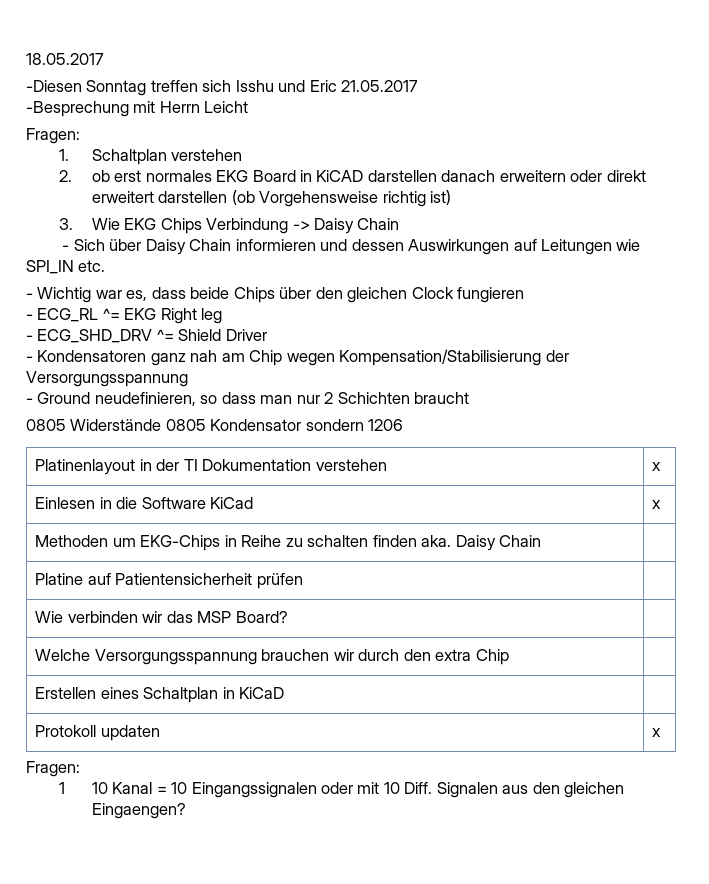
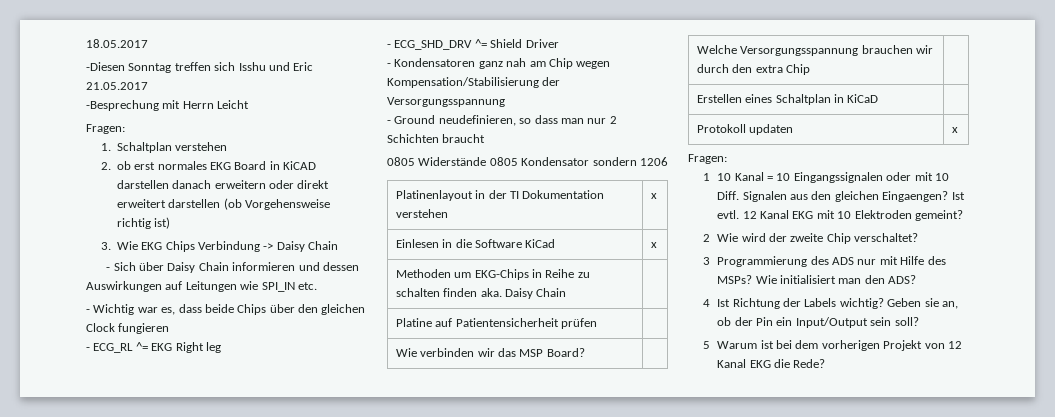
(186, 811) none -> [951,192,965,200] [717,210,963,221] [702,233,919,244] [702,256,946,267] [717,275,917,284] [702,298,958,309] [717,317,919,328] [702,340,962,351] [717,359,826,368] Ist evtl. 12 Kanal EKG mit 10 Elektroden gemeint? // 2 Wie wird der zweite Chip verschaltet? // 3 Programmierung des ADS nur mit Hilfe des MSPs? Wie initialisiert man den ADS? // 4 Ist Richtung der Labels wichtig? Geben sie an, ob der Pin ein Input/Output sein soll? // 5 Warum ist bei dem vorherigen Projekt von 12 Kanal EKG die Rede?

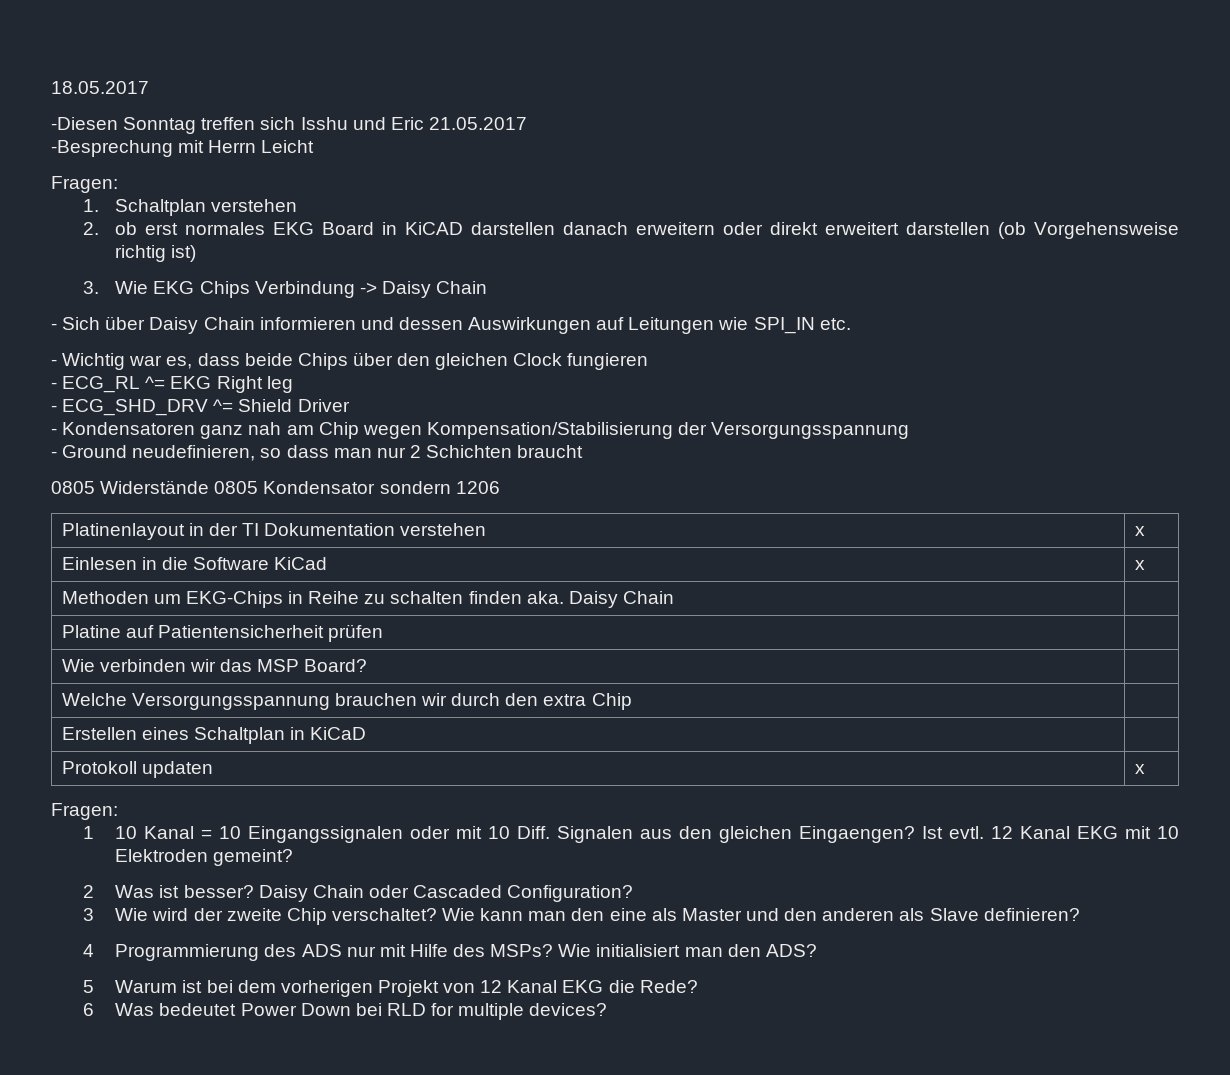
(710, 238) none -> [115,885,634,902] [83,908,95,921] Was ist besser? Daisy Chain oder Cascaded Configuration? // 3
[702,257,710,265] // 3 -> [442,908,1080,921] [83,944,95,957] Wie kann man den eine als Master und den anderen als Slave definieren? // 4
[702,298,958,309] [717,317,919,328] // 4 Ist Richtung der Labels wichtig? Geben sie an, ob der Pin ein Input/Output sein soll? -> (817, 950) none
(826, 363) none -> [83,1003,608,1020] // 6 Was bedeutet Power Down bei RLD for multiple devices?

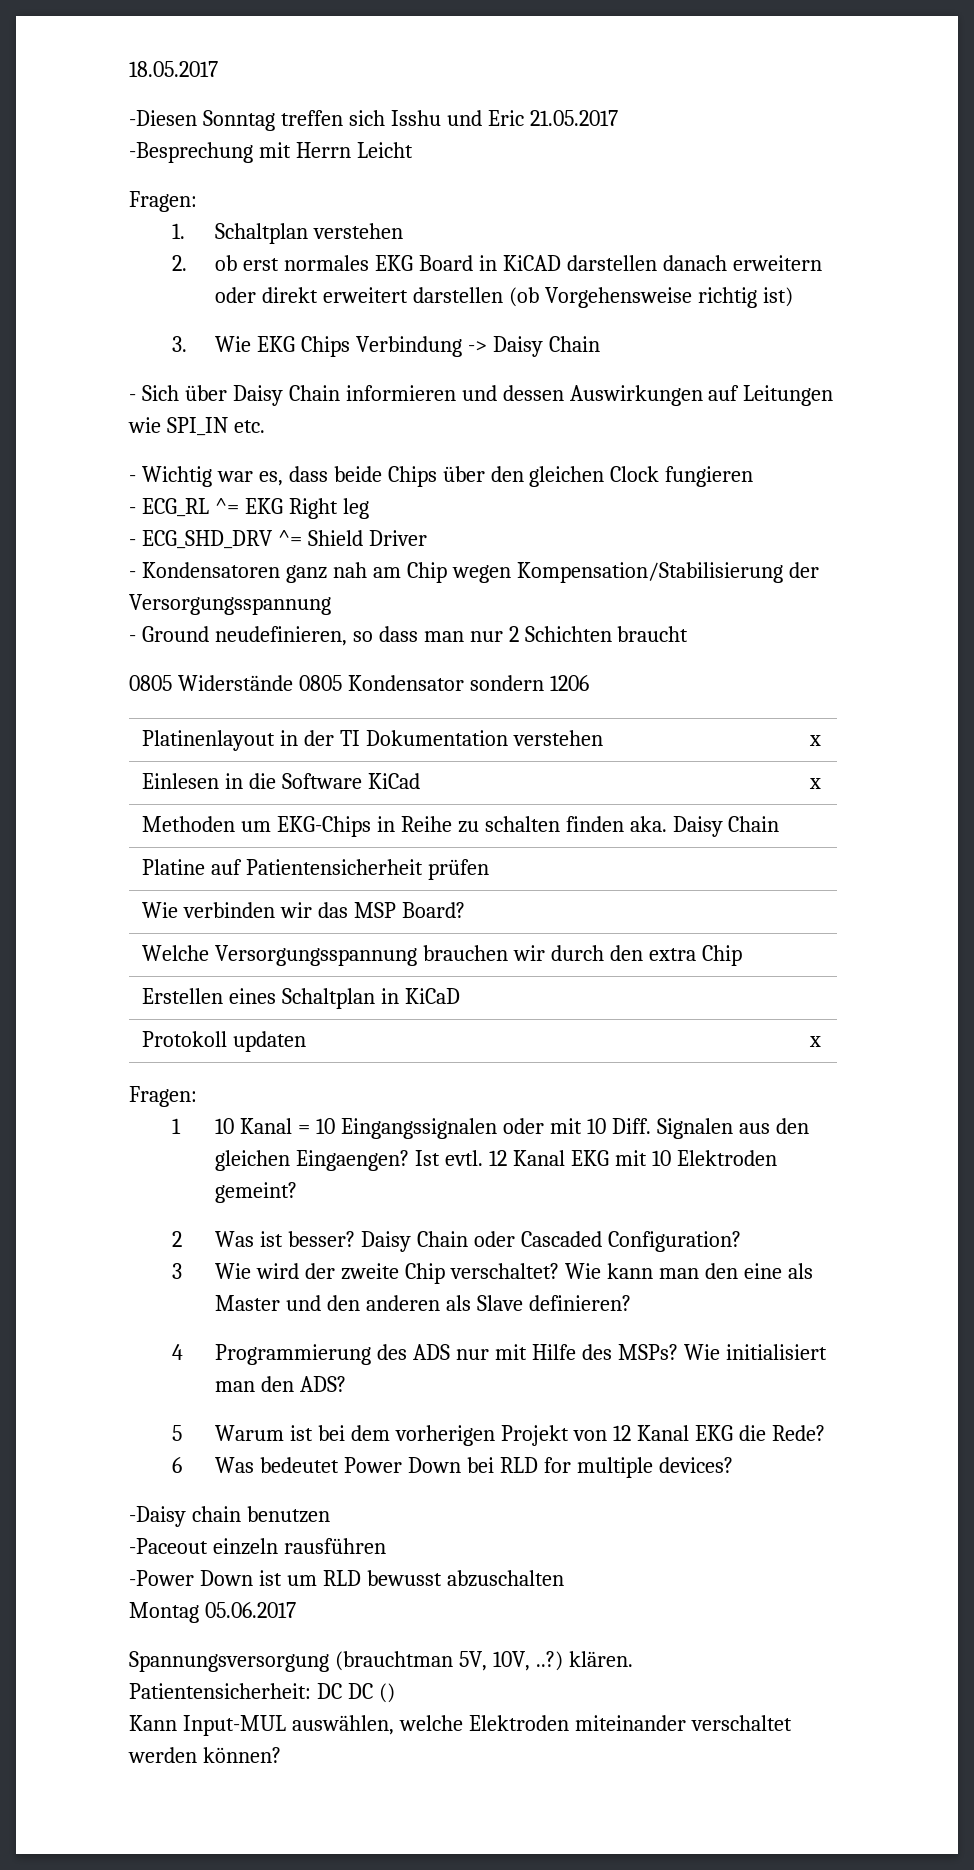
(608, 1009) none -> [129,1506,330,1527] [129,1538,386,1555] [129,1570,564,1587] [129,1602,296,1623] [129,1651,633,1672] [129,1683,395,1703] [129,1715,792,1736] [128,1747,281,1763] // -Daisy chain benutzen // -Paceout einzeln rausführen // -Power Down ist um RLD bewusst abzuschalten // Montag 05.06.2017 // Spannungsversorgung (brauchtman 5V, 10V, ..?) klären. // Patientensicherheit: DC DC () // Kann Input-MUL auswählen, welche Elektroden miteinander verschaltet werden können?

